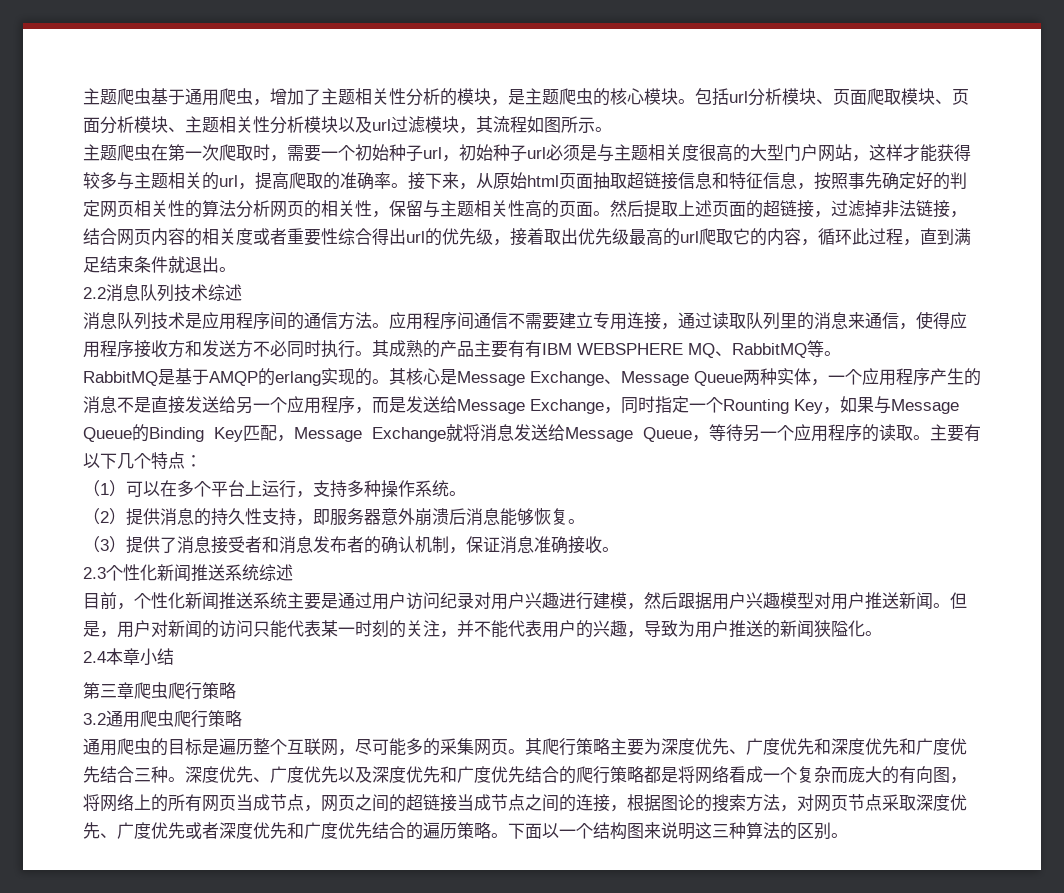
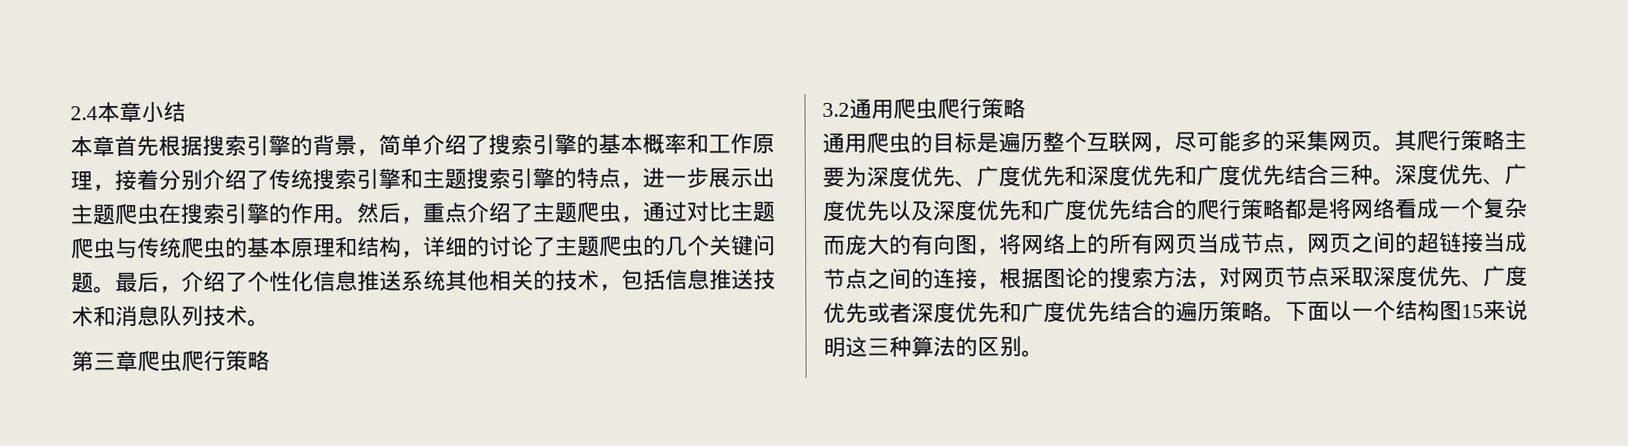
[83,88,969,106] [83,116,612,134] [83,144,971,162] [83,172,967,190] [83,200,967,218] [83,228,971,246] [83,256,236,273] [83,284,242,302] [83,311,967,330] [83,340,841,358] [83,368,981,386] [83,396,959,414] [83,424,981,442] [83,452,202,469] [83,480,466,498] [83,508,585,526] [83,536,619,554] [83,564,293,582] [83,592,967,610] [83,620,882,638] [83,648,174,666] 主题爬虫基于通用爬虫，增加了主题相关性分析的模块，是主题爬虫的核心模块。包括url分析模块、页面爬取模块、页面分析模块、主题相关性分析模块以及url过滤模块，其流程如图所示。 // 主题爬虫在第一次爬取时，需要一个初始种子url，初始种子url必须是与主题相关度很高的大型门户网站，这样才能获得较多与主题相关的url，提高爬取的准确率。接下来，从原始html页面抽取超链接信息和特征信息，按照事先确定好的判定网页相关性的算法分析网页的相关性，保留与主题相关性高的页面。然后提取上述页面的超链接，过滤掉非法链接，结合网页内容的相关度或者重要性综合得出url的优先级，接着取出优先级最高的url爬取它的内容，循环此过程，直到满足结束条件就退出。 // 2.2消息队列技术综述 // 消息队列技术是应用程序间的通信方法。应用程序间通信不需要建立专用连接，通过读取队列里的消息来通信，使得应用程序接收方和发送方不必同时执行。其成熟的产品主要有有IBM WEBSPHERE MQ、RabbitMQ等。 // RabbitMQ是基于AMQP的erlang实现的。其核心是Message Exchange、Message Queue两种实体，一个应用程序产生的消息不是直接发送给另一个应用程序，而是发送给Message Exchange，同时指定一个Rounting Key，如果与Message Queue的Binding Key匹配，Message Exchange就将消息发送给Message Queue，等待另一个应用程序的读取。主要有以下几个特点： // （1）可以在多个平台上运行，支持多种操作系统。 // （2）提供消息的持久性支持，即服务器意外崩溃后消息能够恢复。 // （3）提供了消息接受者和消息发布者的确认机制，保证消息准确接收。 // 2.3个性化新闻推送系统综述 // 目前，个性化新闻推送系统主要是通过用户访问纪录对用户兴趣进行建模，然后跟据用户兴趣模型对用户推送新闻。但是，用户对新闻的访问只能代表某一时刻的关注，并不能代表用户的兴趣，导致为用户推送的新闻狭隘化。 // 2.4本章小结 -> [70,101,186,123] [70,133,775,157] [70,167,775,192] [70,201,775,226] [71,234,776,260] [71,268,776,294] [71,304,270,328] 2.4本章小结 // 本章首先根据搜索引擎的背景，简单介绍了搜索引擎的基本概率和工作原理，接着分别介绍了传统搜索引擎和主题搜索引擎的特点，进一步展示出主题爬虫在搜索引擎的作用。然后，重点介绍了主题爬虫，通过对比主题爬虫与传统爬虫的基本原理和结构，详细的讨论了主题爬虫的几个关键问题。最后，介绍了个性化信息推送系统其他相关的技术，包括信息推送技术和消息队列技术。
(644, 831) none -> [1461,304,1484,319] 15

